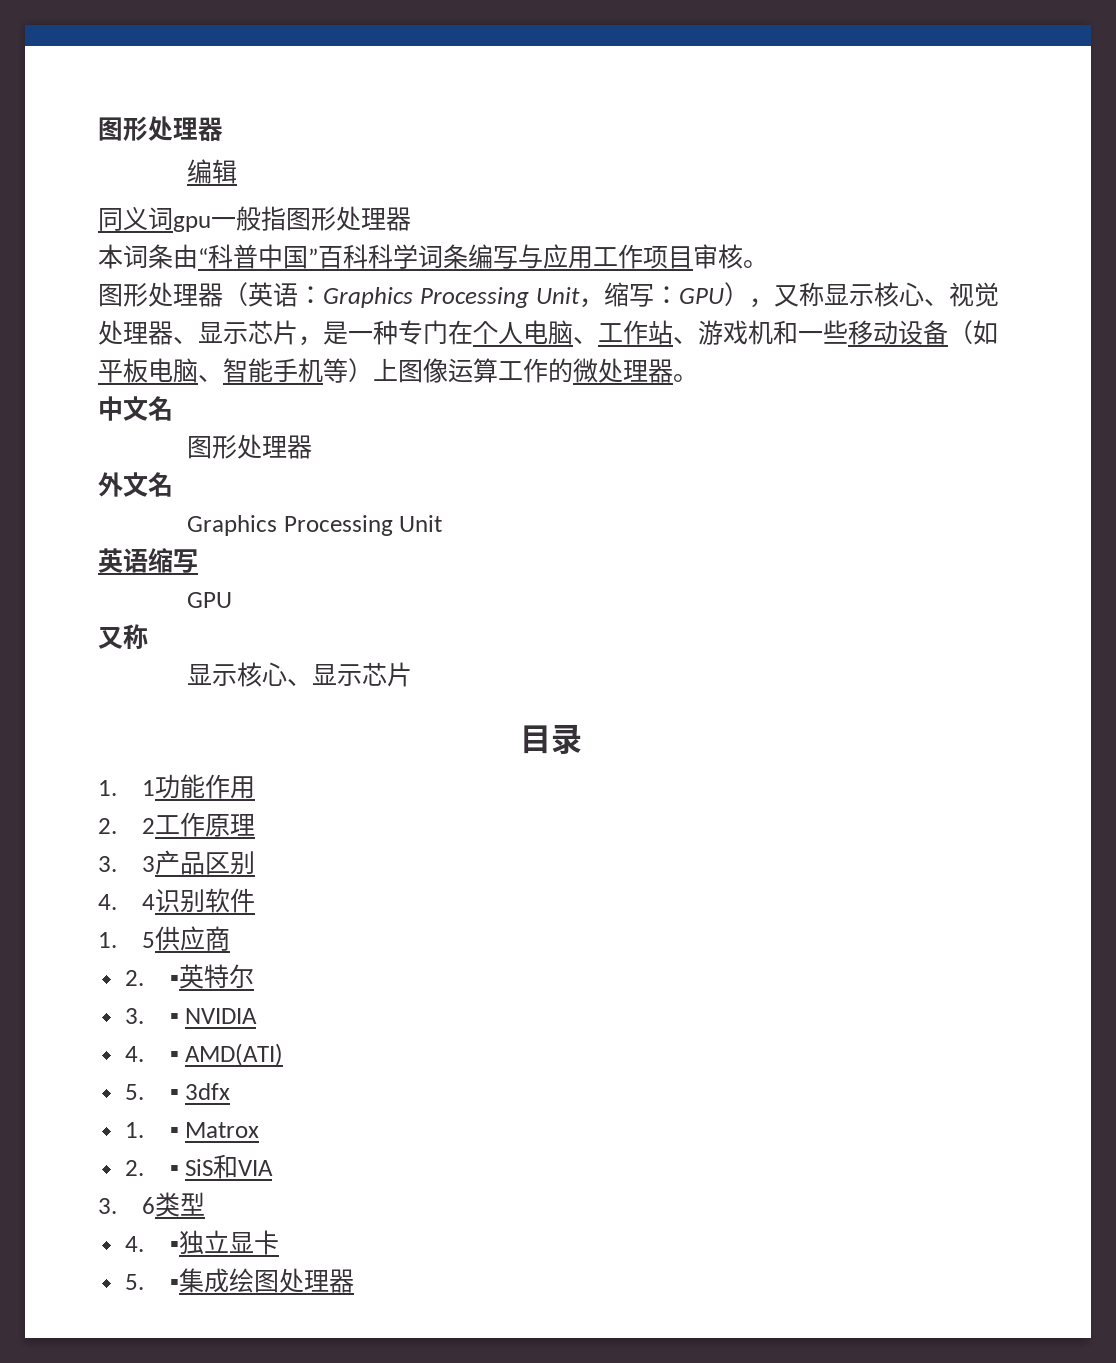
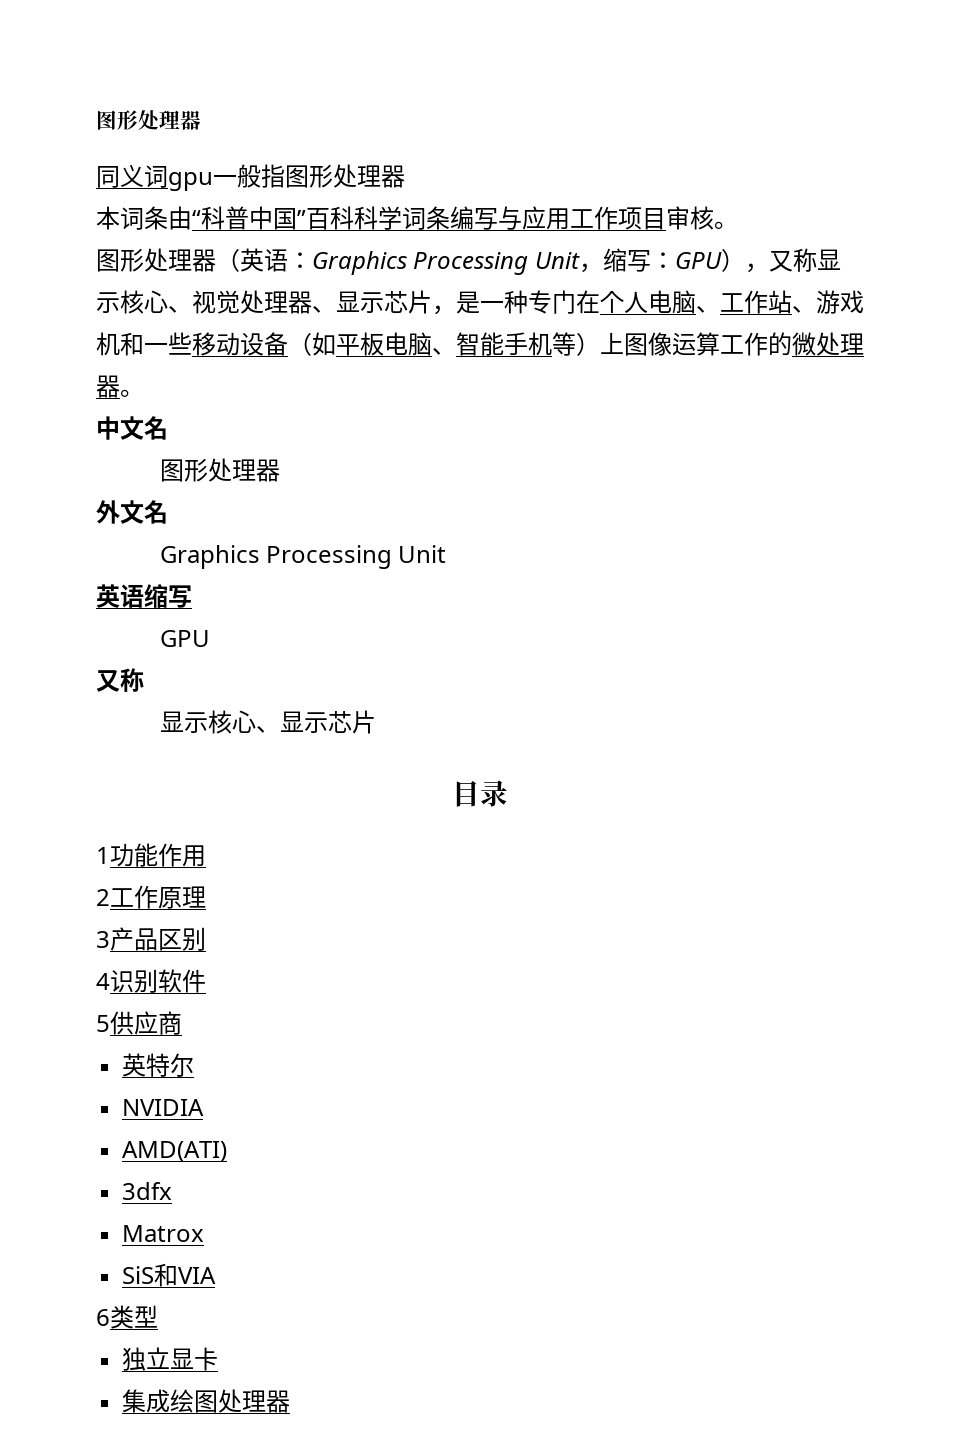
[98,116,223,141] [186,159,237,184] 图形处理器 // 编辑 -> [96,110,201,130] 图形处理器
[98,780,117,796] 1. -> (508, 793) none
[98,818,117,834] 2. -> (206, 856) none
[98,856,117,872] 3. -> (206, 897) none
[98,894,117,910] 4. -> (206, 939) none
[98,932,117,948] 1. -> (206, 981) none
[125,970,179,986] 2. ▪ -> (182, 1023) none
[125,1008,179,1024] 3. ▪ -> (195, 1065) none
[125,1046,179,1062] 4. ▪ -> (205, 1107) none
[125,1084,179,1100] 5. ▪ -> (228, 1151) none
[125,1122,179,1138] 1. ▪ -> (173, 1191) none
[125,1160,179,1176] 2. ▪ -> (205, 1233) none
[98,1198,117,1214] 3. -> (217, 1275) none
[125,1236,179,1252] 4. ▪ -> (158, 1316) none
[125,1274,179,1290] 5. ▪ -> (219, 1359) none

